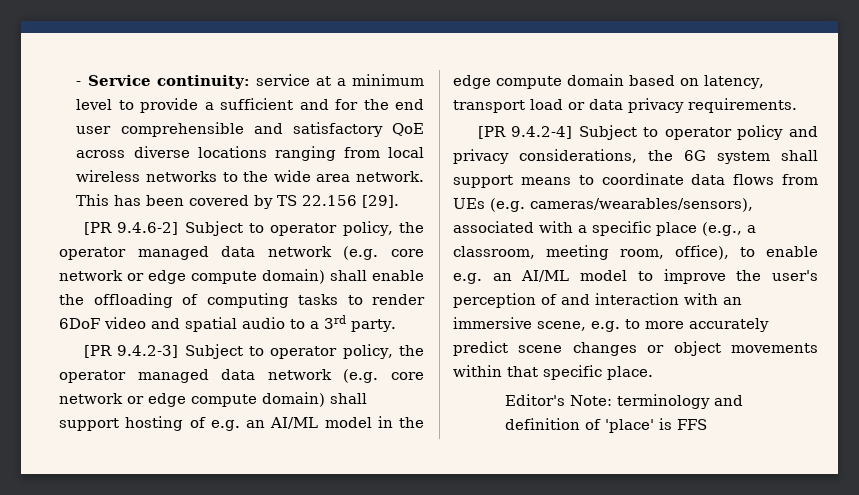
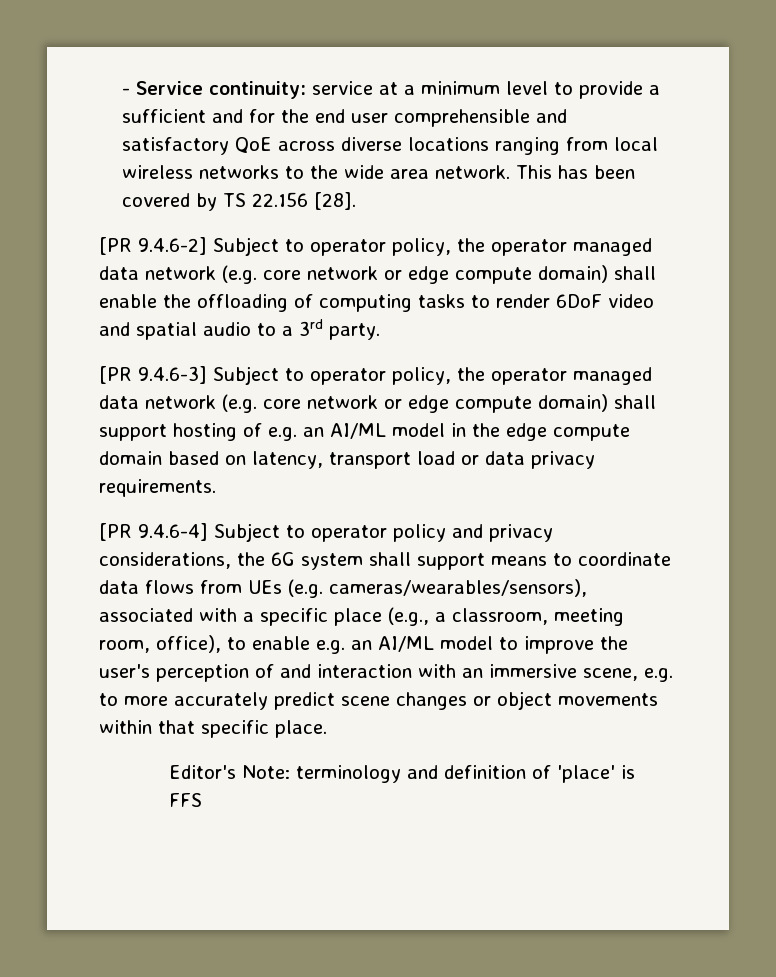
[362,195,400,208] [29]. -> [314,192,357,210] [28].
[117,345,179,358] 9.4.2-3] -> [138,366,207,384] 9.4.6-3]
[511,126,573,139] 9.4.2-4] -> [138,523,208,541] 9.4.6-4]

